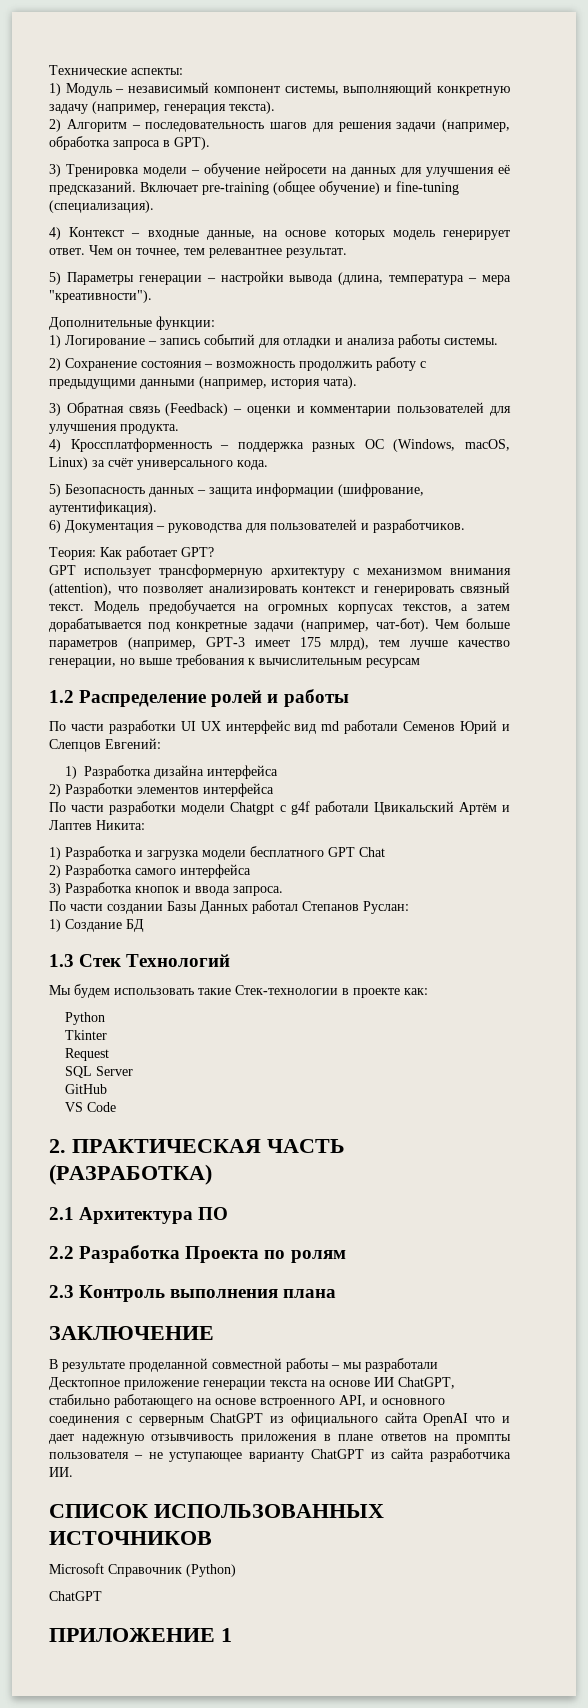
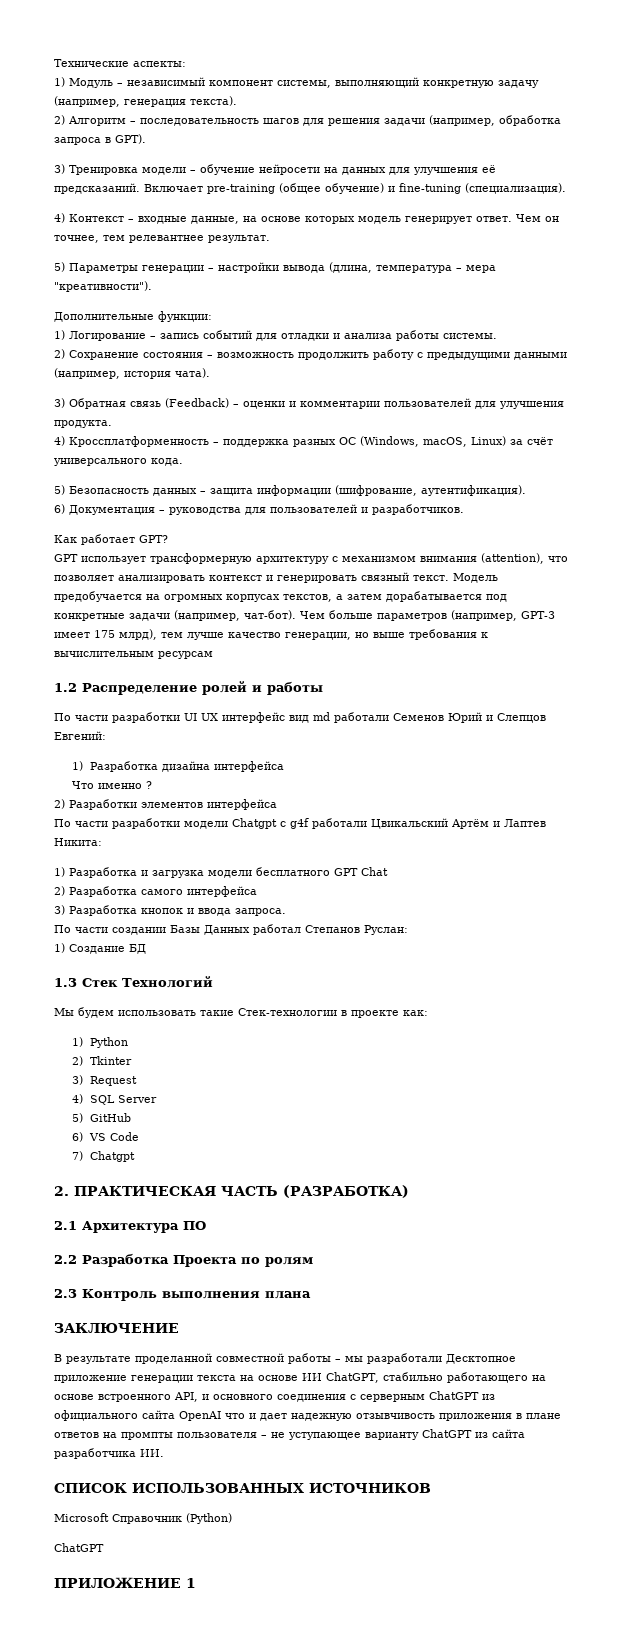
[49,547,96,560] Теория: -> (464, 509) none
(279, 772) none -> [72,781,153,789] // Что именно ?
(428, 991) none -> [72,1037,84,1047] 1)
(106, 1018) none -> [72,1056,84,1066] 2)
(108, 1035) none -> [72,1075,84,1085] 3)
(110, 1054) none -> [72,1094,84,1104] 4)
(134, 1071) none -> [72,1113,84,1123] 5)
(108, 1089) none -> [72,1132,84,1142] 6)
(117, 1107) none -> [72,1151,136,1162] // 7) Chatgpt

